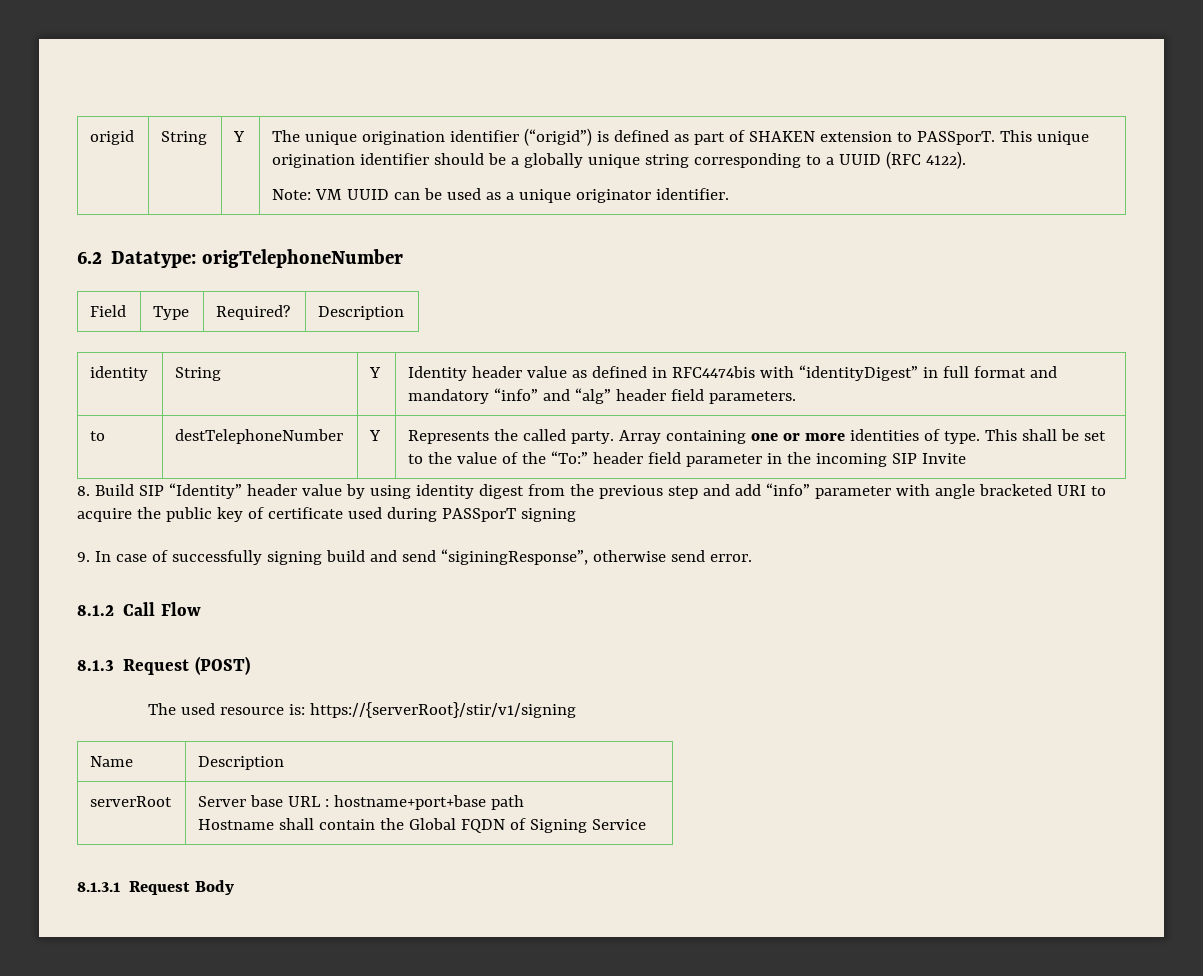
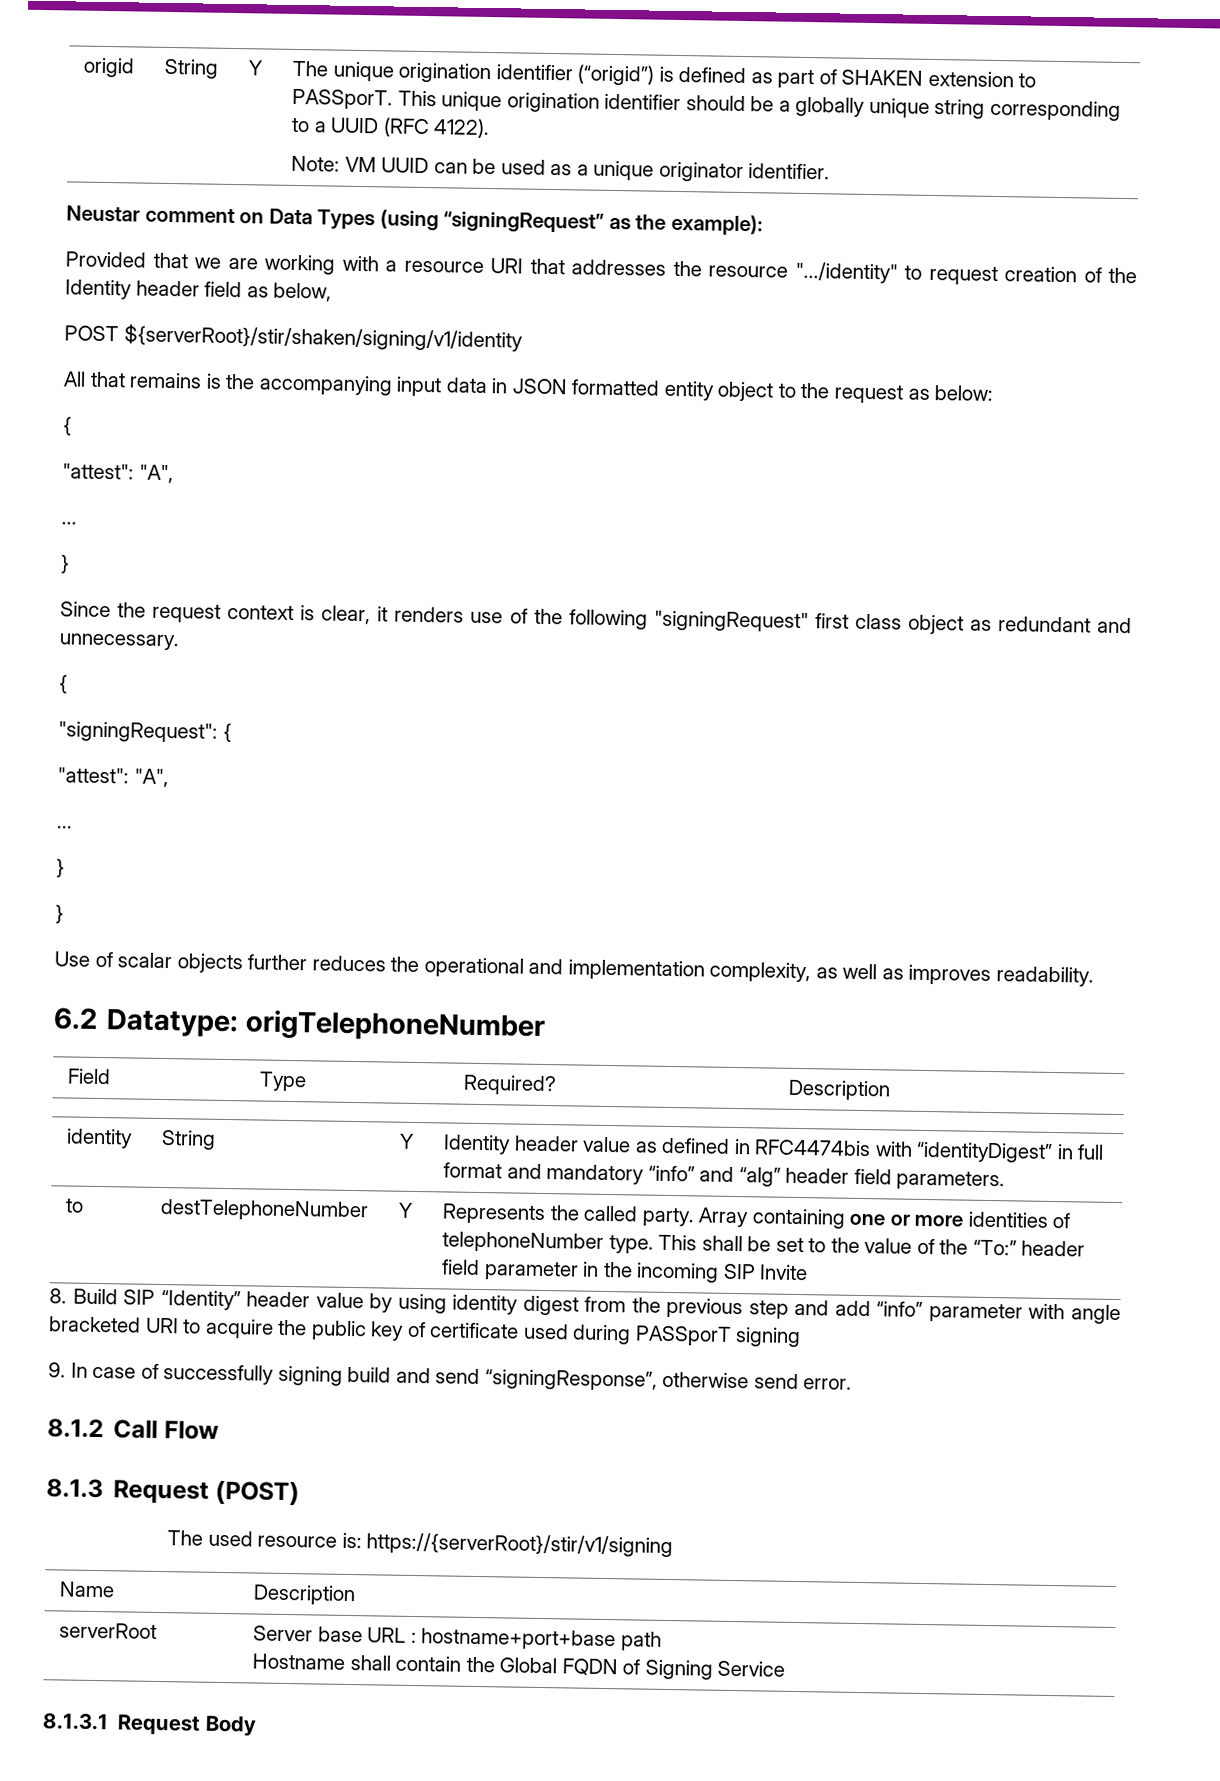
(730, 194) none -> [66,205,763,236] [65,251,1137,286] [65,279,333,302] [64,323,523,352] [63,371,994,404] [63,416,72,436] [62,463,174,484] [61,521,77,525] [60,554,70,574] [60,601,1132,635] [59,633,179,651] [59,674,68,694] [58,721,232,743] [57,767,169,788] [56,825,72,829] [56,858,65,878] [55,904,64,924] [54,951,1095,987] // Neustar comment on Data Types (using “signingRequest” as the example): // Provided that we are working with a resource URI that addresses the resource ".../identity" to request creation of the Identity header field as below, // POST ${serverRoot}/stir/shaken/signing/v1/identity // All that remains is the accompanying input data in JSON formatted entity object to the request as below: // { // "attest": "A", // ... // } // Since the request context is clear, it renders use of the following "signingRequest" first class object as redundant and unnecessary. // { // "signingRequest": { // "attest": "A", // ... // } // } // Use of scalar objects further reduces the operational and implementation complexity, as well as improves readability.
(941, 435) none -> [442,1231,605,1253] telephoneNumber
[440,549,588,565] “siginingResponse”, -> [484,1369,658,1391] “signingResponse”,

